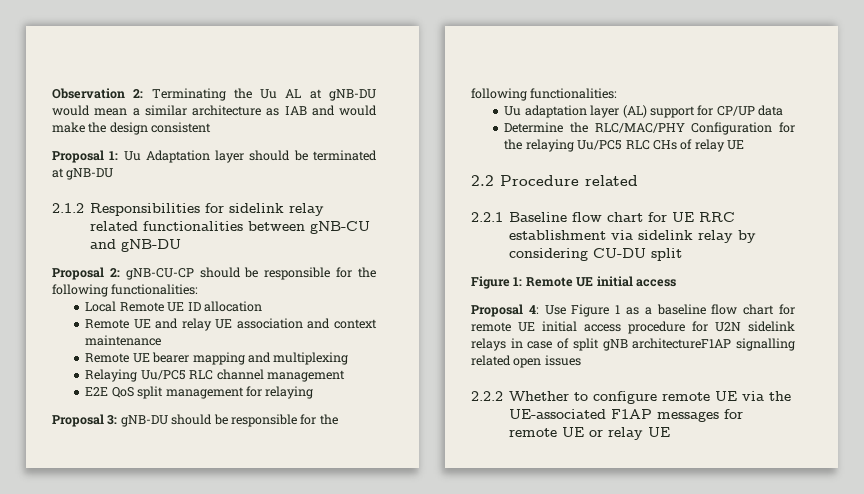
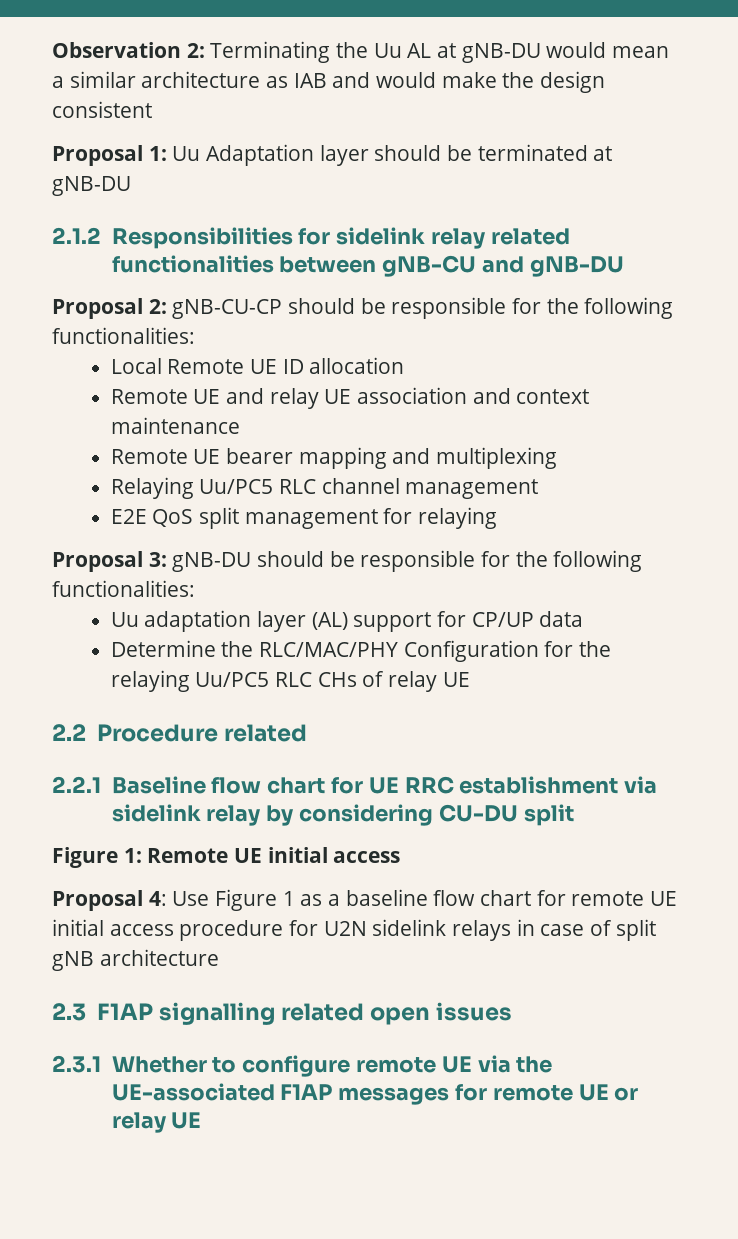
[632,338,732,349] architectureF1AP -> [99,949,219,966] [52,1003,153,1021] architecture // 2.3 F1AP
[471,391,503,401] 2.2.2 -> [52,1055,101,1073] 2.3.1

